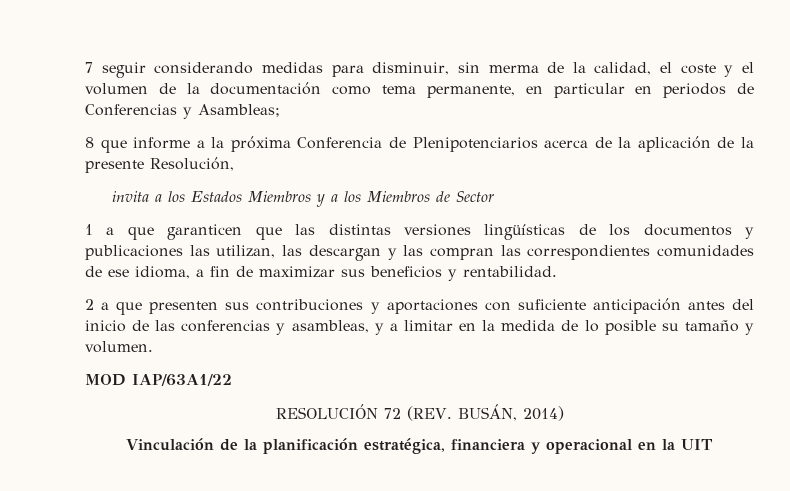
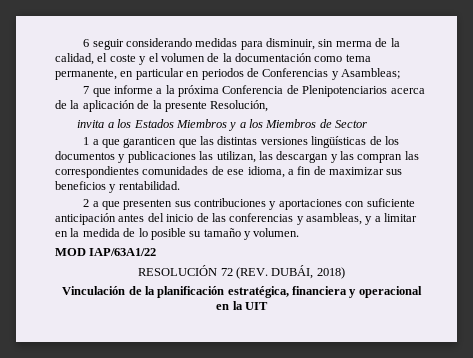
[85,62,93,73] 7 -> [83,39,90,47] 6
[85,137,94,148] 8 -> [83,86,90,94] 7
[457,404,564,421] BUSÁN, 2014) -> [271,265,345,279] DUBÁI, 2018)

